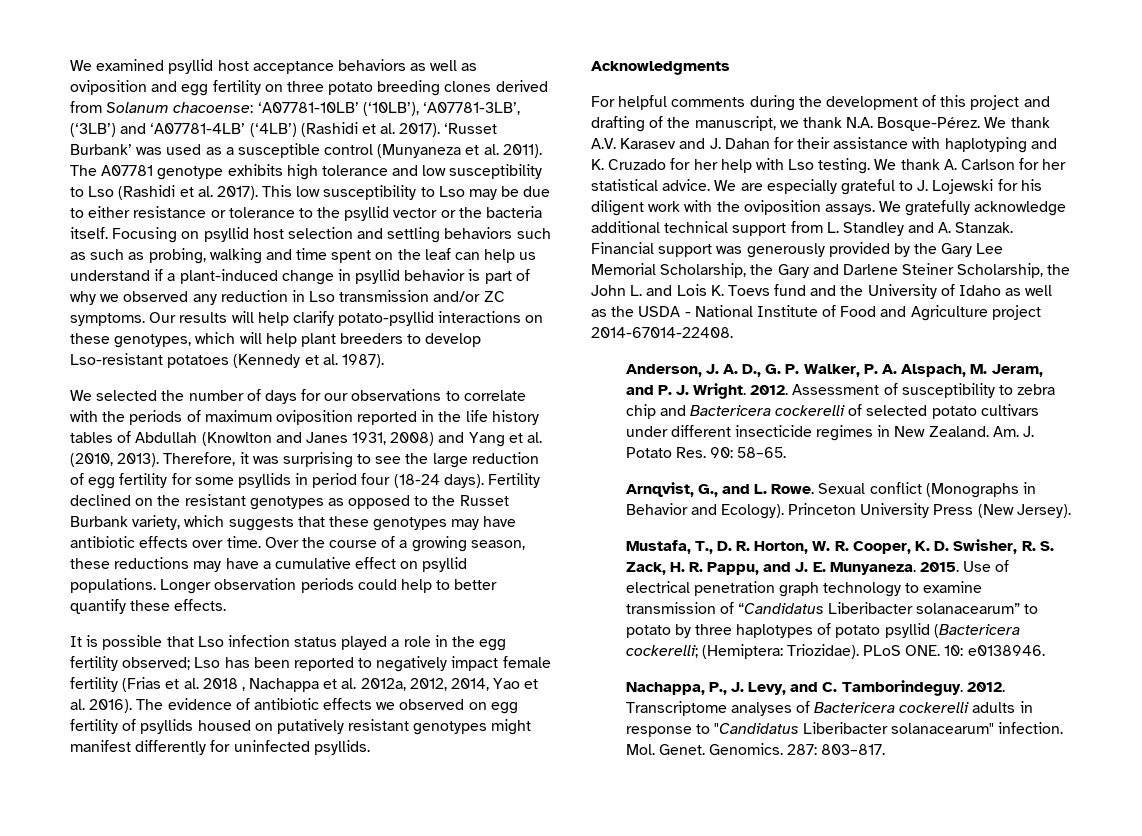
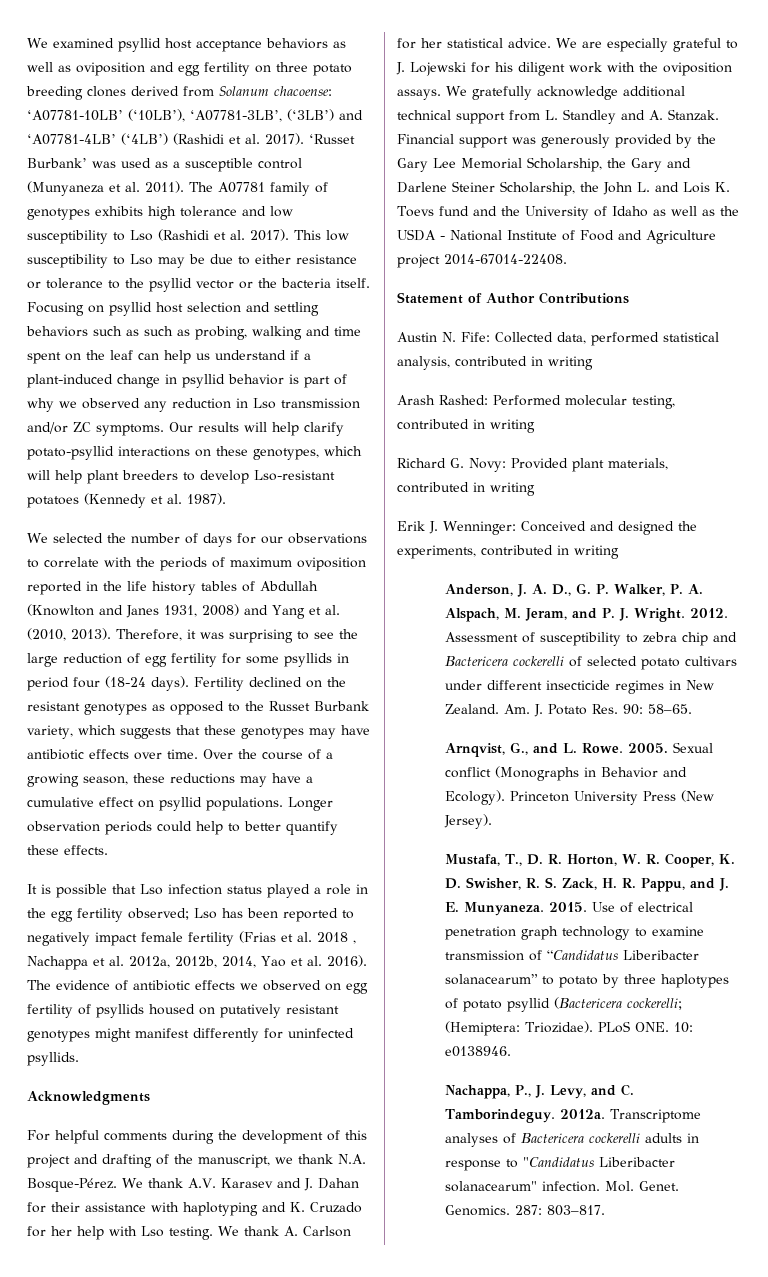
[157,166,224,180] genotype -> [270,182,328,196] [27,208,90,220] family of genotypes
[409,678,447,691] 2012, -> [175,956,217,968] 2012b,
(733, 332) none -> [397,292,629,304] [397,332,719,346] [397,356,593,370] [397,395,675,409] [397,419,535,433] [397,458,668,472] [397,482,535,496] [397,521,697,535] [397,545,619,559] // Statement of Author Contributions // Austin N. Fife: Collected data, performed statistical analysis, contributed in writing // Arash Rashed: Performed molecular testing, contributed in writing // Richard G. Novy: Provided plant materials, contributed in writing // Erik J. Wenninger: Conceived and designed the experiments, contributed in writing
(815, 489) none -> [628,743,669,753] 2005.
[966,682,1005,692] 2012. -> [560,1109,606,1119] 2012a.

